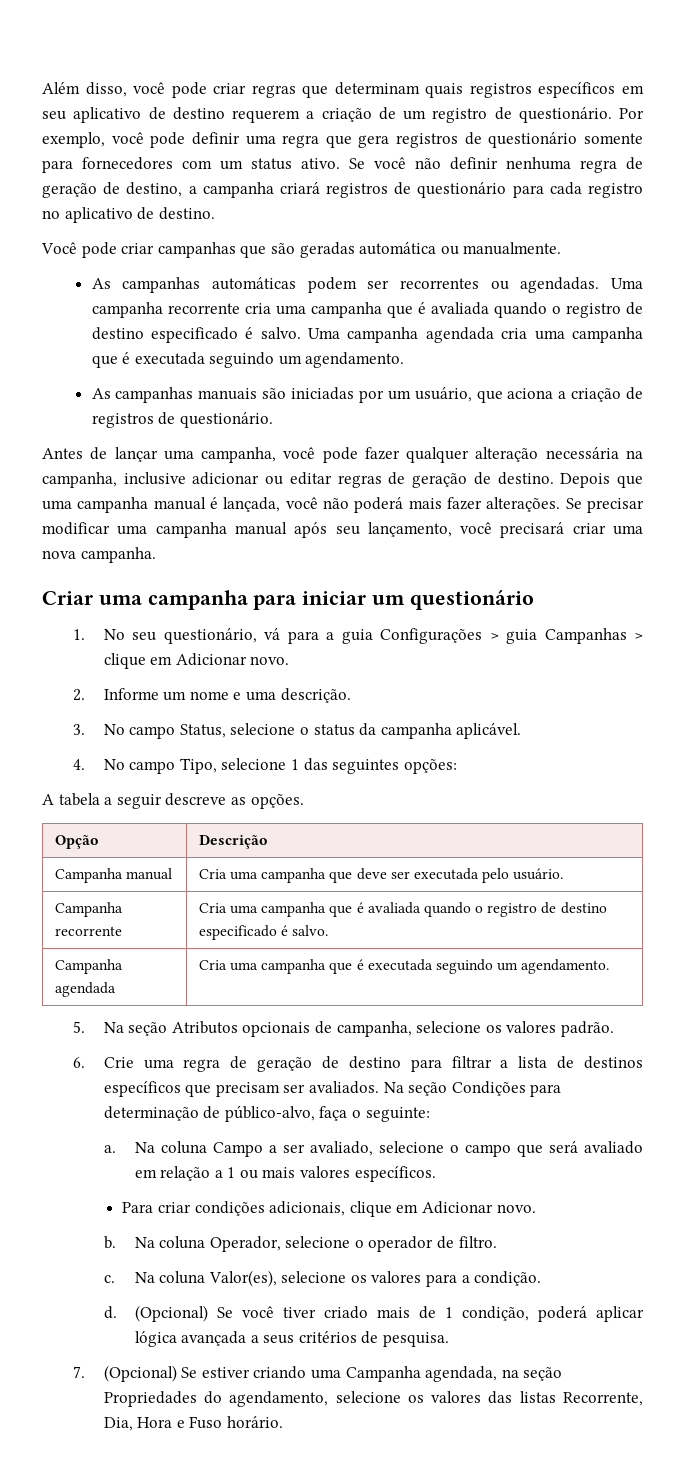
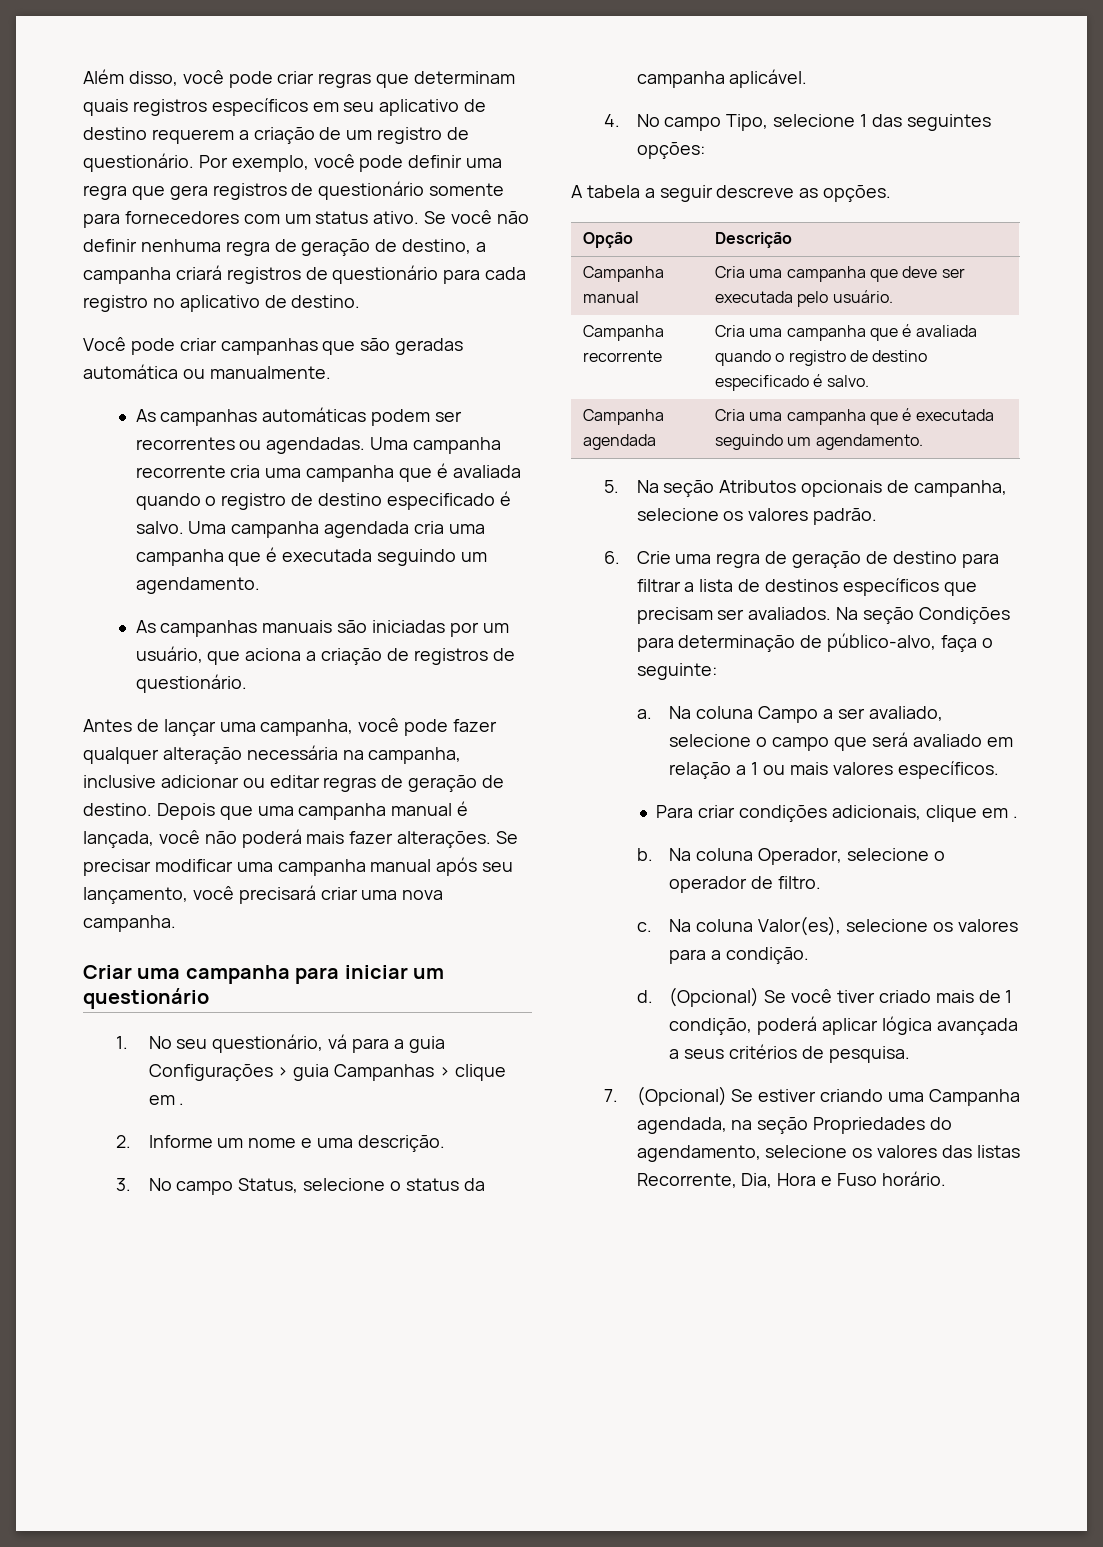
[175,653,290,666] Adicionar novo. -> [179,1103,185,1105] .
[421,1201,536,1214] Adicionar novo. -> [1012,816,1018,818] .

